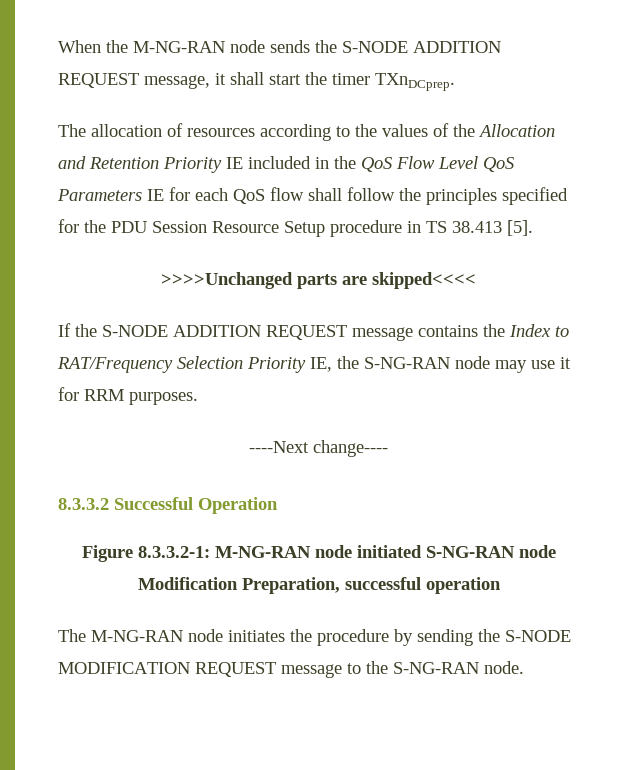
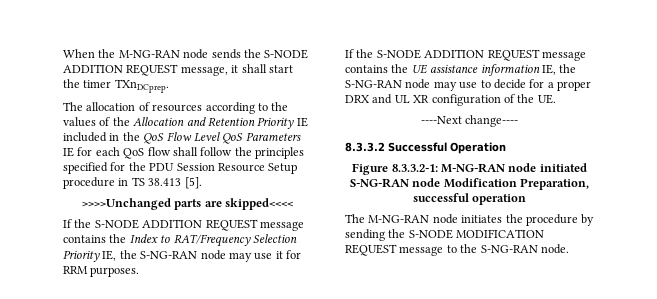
(198, 398) none -> [345,49,586,61] [345,64,577,76] [345,79,591,91] [345,94,556,106] // If the S-NODE ADDITION REQUEST message contains the UE assistance information IE, the S-NG-RAN node may use to decide for a proper DRX and UL XR configuration of the UE.

